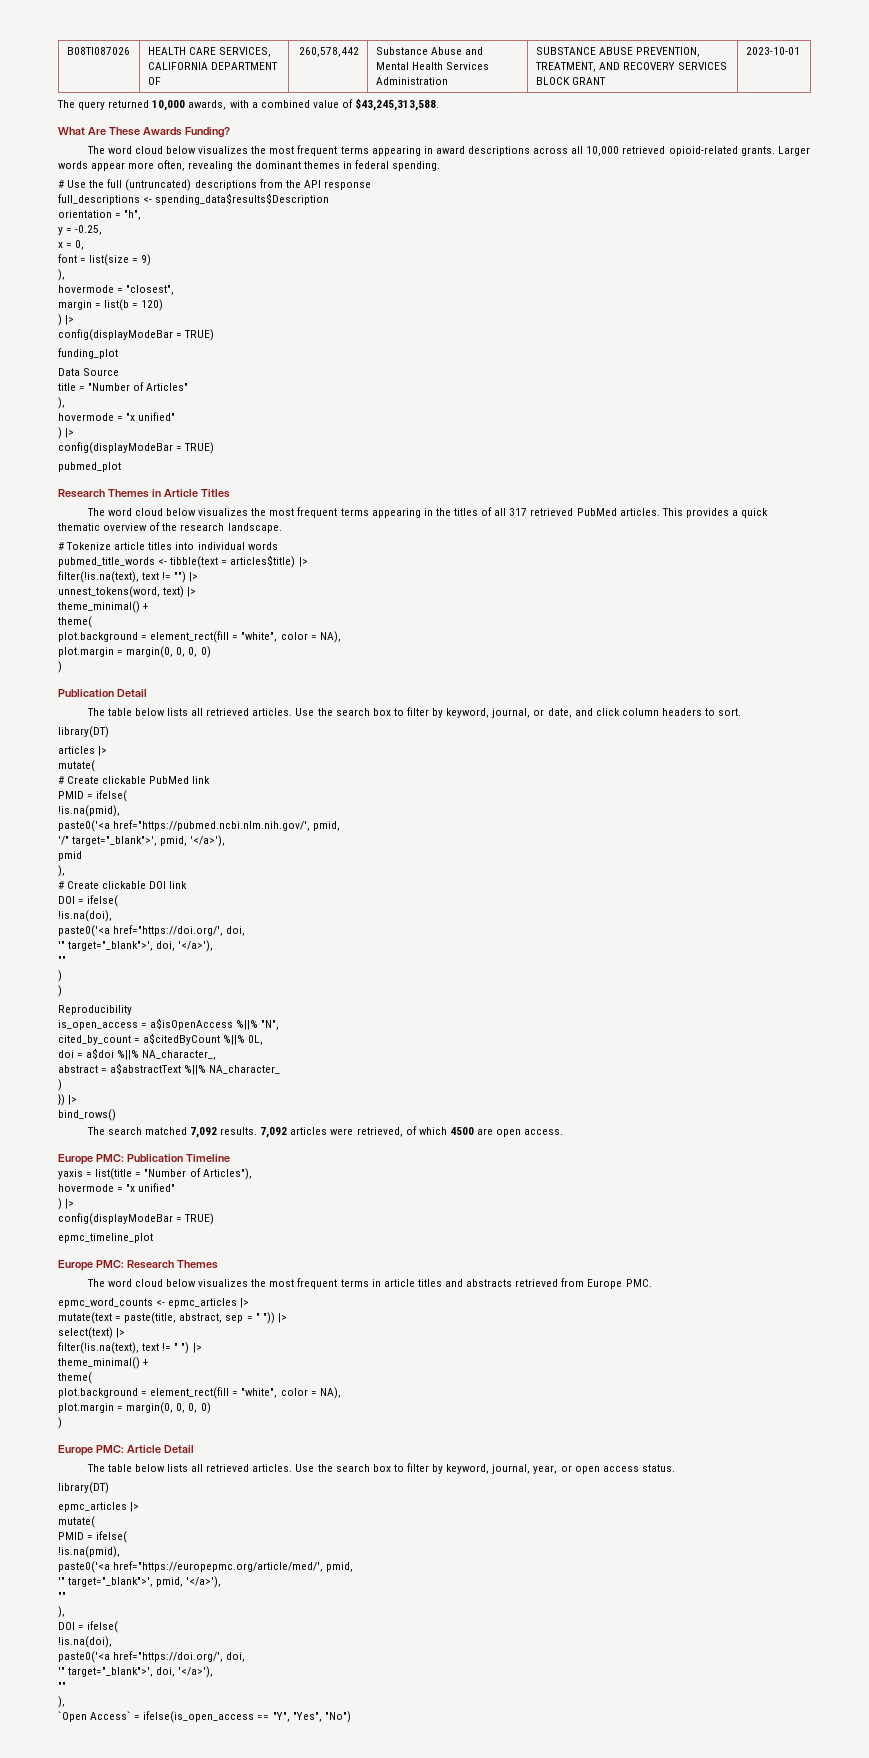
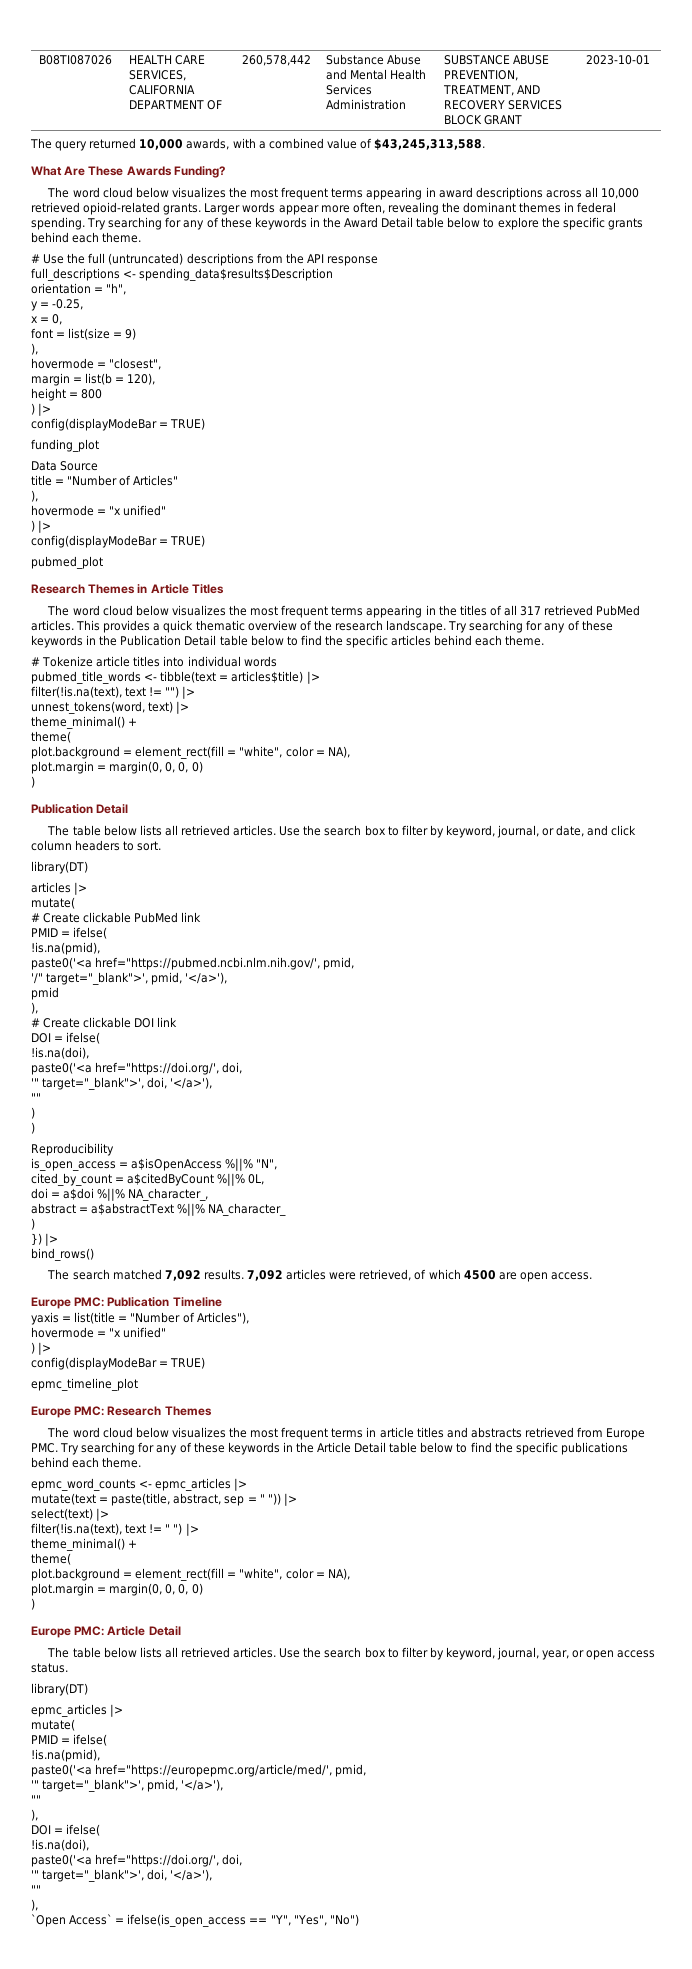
(441, 166) none -> [87,217,643,230] [31,232,142,243] Try searching for any of these keywords in the Award Detail table below to explore the specific grants behind each theme.
[141,299,164,311] 120) -> [127,373,156,385] [31,388,103,401] 120), // height = 800
(282, 528) none -> [448,620,613,633] [31,635,545,648] Try searching for any of these keywords in the Publication Detail table below to find the specific articles behind each theme.
(652, 1283) none -> [60,1442,628,1455] [31,1457,142,1468] Try searching for any of these keywords in the Article Detail table below to find the specific publications behind each theme.

